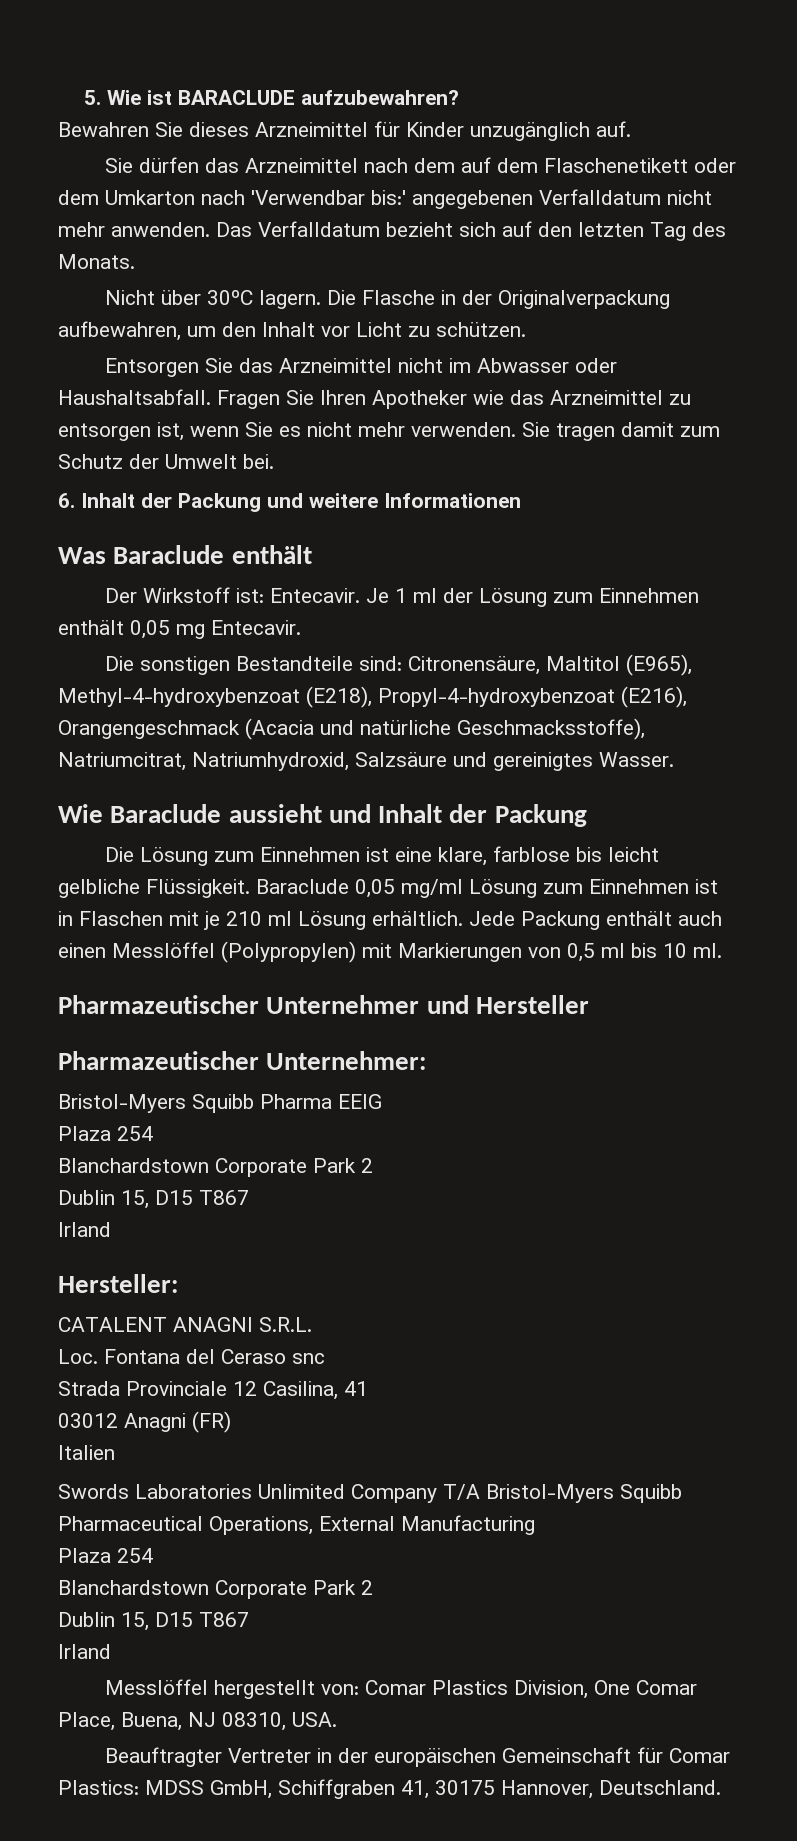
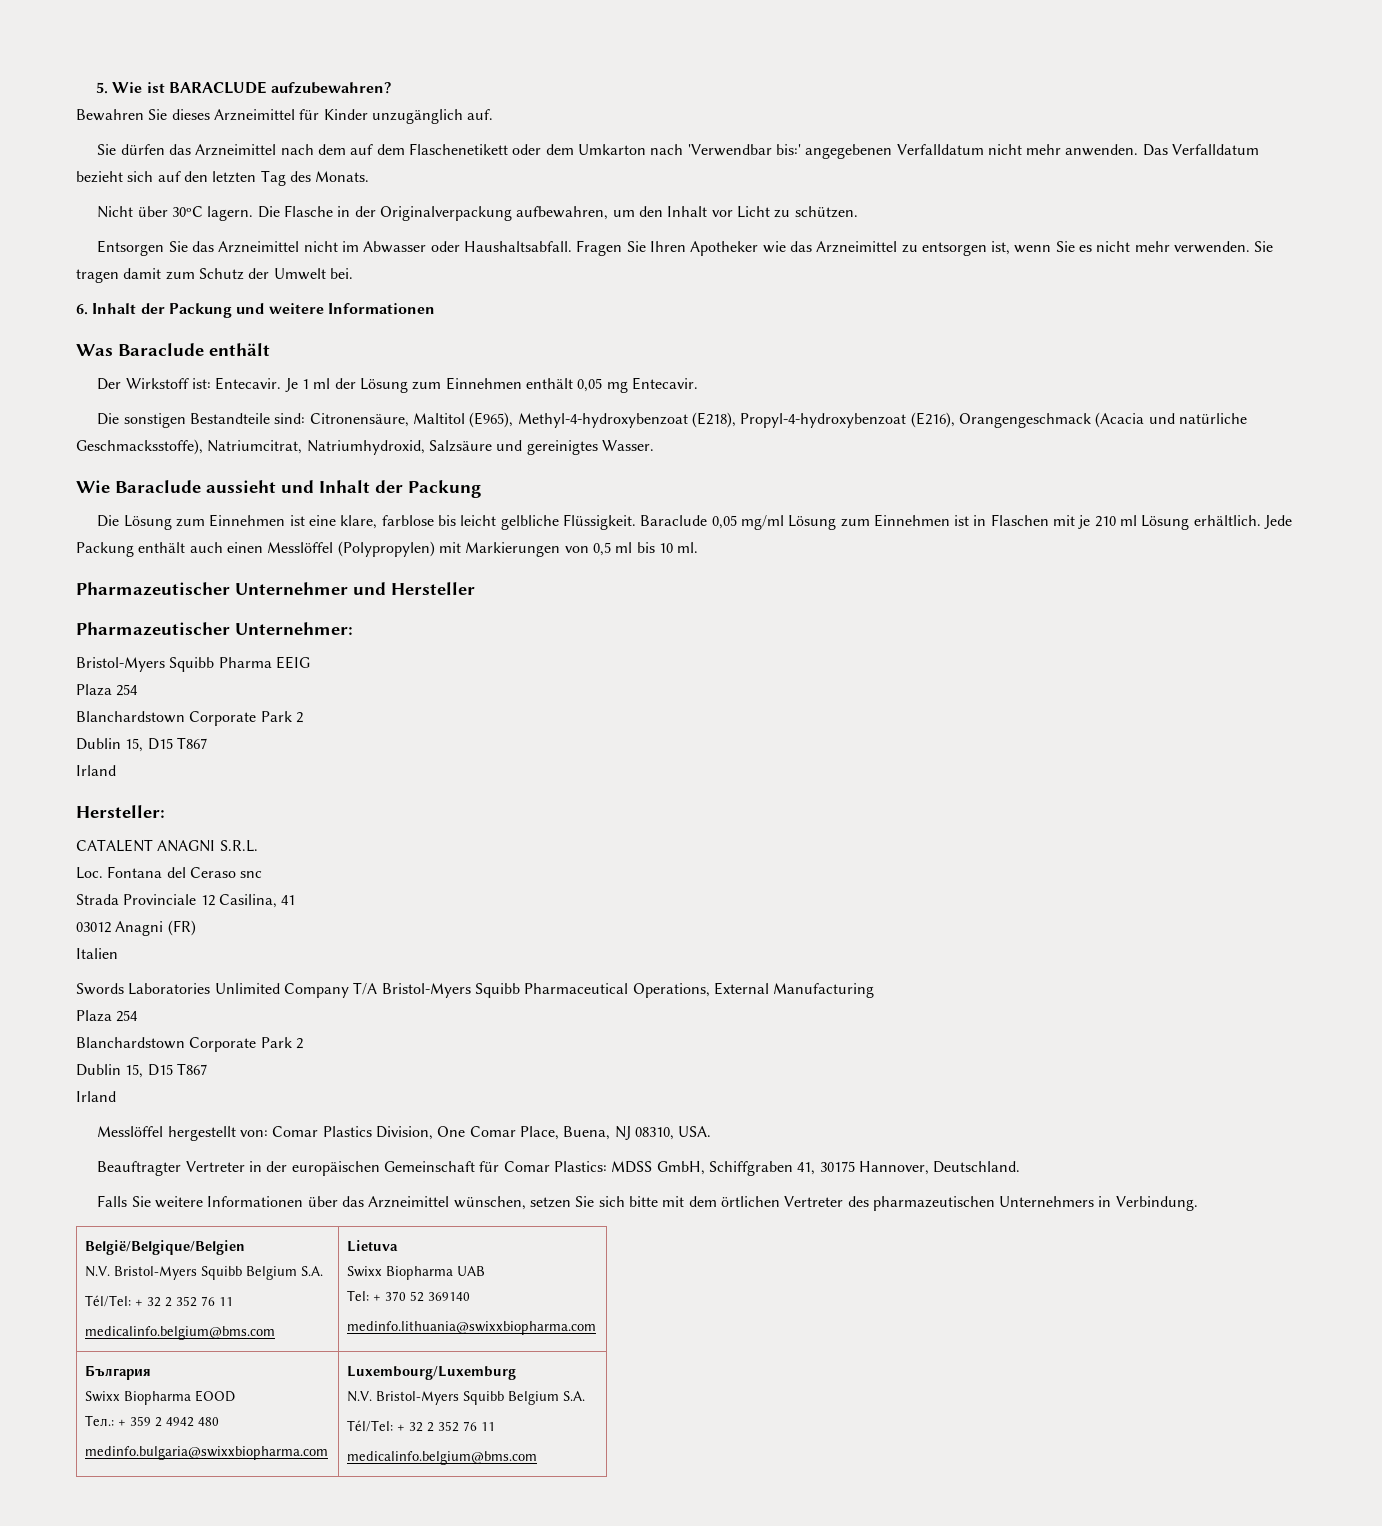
(721, 1787) none -> [97,1195,1198,1211] [85,1240,246,1255] [85,1266,324,1280] [85,1295,234,1307] [85,1326,276,1340] [347,1240,399,1252] [347,1266,486,1280] [347,1290,471,1302] [347,1321,597,1335] [85,1365,152,1380] [85,1390,236,1405] [85,1415,220,1427] [85,1446,329,1460] [347,1366,517,1380] [347,1391,586,1405] [347,1420,496,1432] [347,1451,538,1465] // Falls Sie weitere Informationen über das Arzneimittel wünschen, setzen Sie sich bitte mit dem örtlichen Vertreter des pharmazeutischen Unternehmers in Verbindung. // België/Belgique/Belgien // N.V. Bristol-Myers Squibb Belgium S.A. // Tél/Tel: + 32 2 352 76 11 // medicalinfo.belgium@bms.com | Lietuva // Swixx Biopharma UAB // Tel: + 370 52 369140 // medinfo.lithuania@swixxbiopharma.com // България // Swixx Biopharma EOOD // Teл.: + 359 2 4942 480 // medinfo.bulgaria@swixxbiopharma.com | Luxembourg/Luxemburg // N.V. Bristol-Myers Squibb Belgium S.A. // Tél/Tel: + 32 2 352 76 11 // medicalinfo.belgium@bms.com

